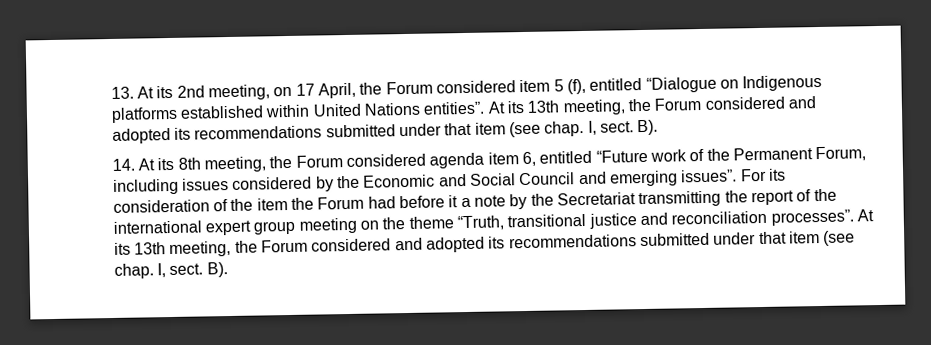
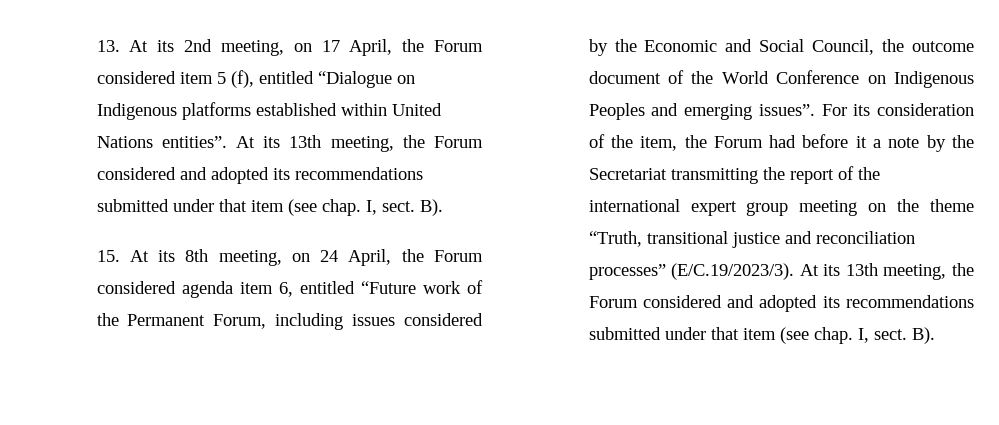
[111,158,135,171] 14. -> [96,250,120,262] 15.
(267, 164) none -> [291,249,392,266] on 24 April,
[519,172,576,186] Council -> [812,39,974,55] [588,70,974,88] [588,103,645,120] Council, the outcome document of the World Conference on Indigenous Peoples
[256,198,288,211] item -> [640,136,678,151] item,
[770,209,854,226] processes”. -> [588,263,795,280] processes” (E/C.19/2023/3).

